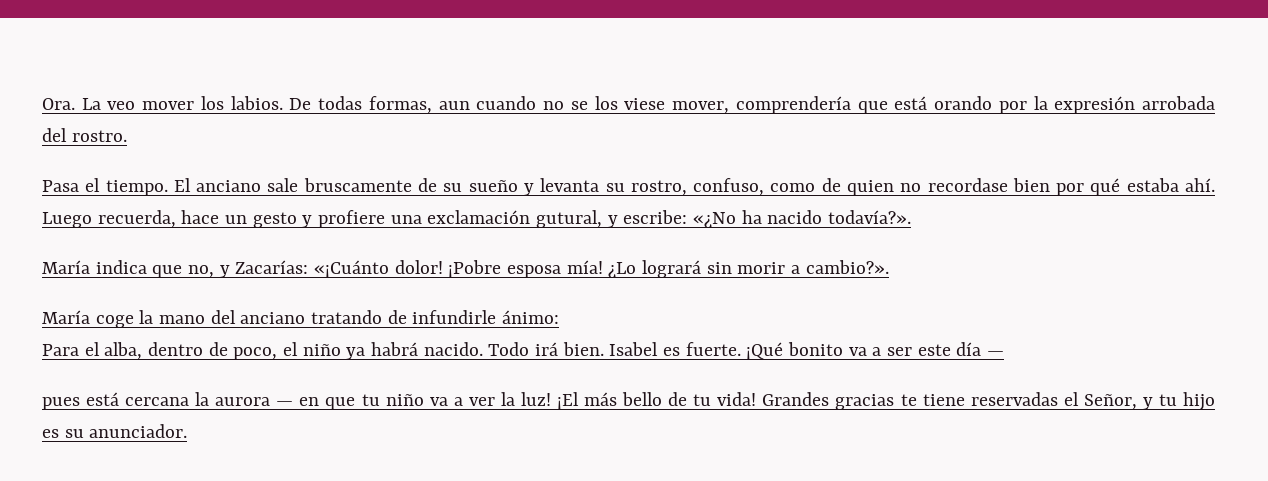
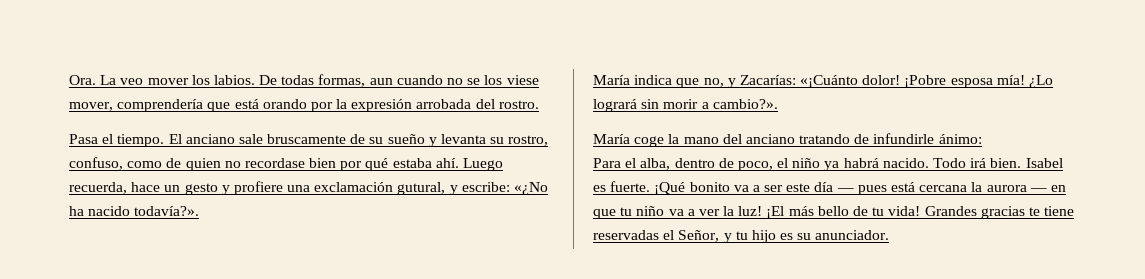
(1005, 353) // -> (854, 190) none

